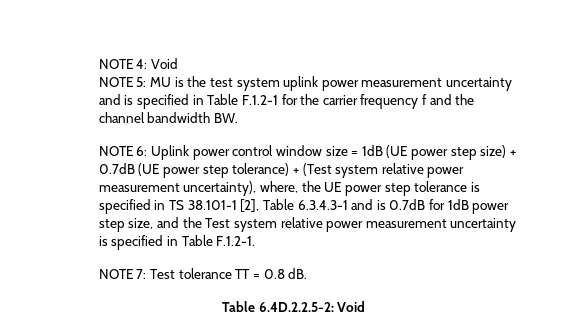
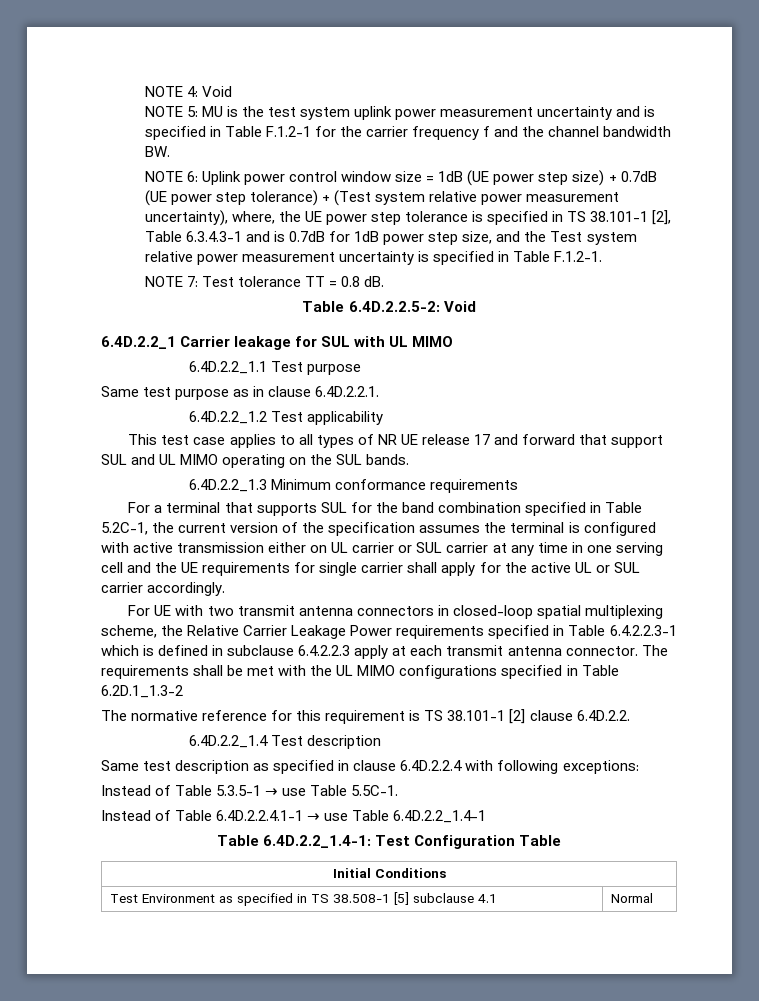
(366, 306) none -> [101,336,454,350] [188,361,361,375] [101,386,380,400] [188,411,383,425] [128,434,664,448] [101,454,410,468] [188,479,518,493] [128,502,642,516] [101,522,656,536] [101,542,663,556] [101,562,640,576] [101,582,226,596] [128,605,663,619] [101,625,677,639] [101,645,668,659] [101,665,619,679] [101,685,183,698] [101,709,630,724] [188,735,381,749] [101,760,639,774] [101,785,399,796] [101,810,487,823] [216,835,562,849] [332,868,446,878] [109,892,497,906] [610,893,653,903] // 6.4D.2.2_1 Carrier leakage for SUL with UL MIMO // 6.4D.2.2_1.1 Test purpose // Same test purpose as in clause 6.4D.2.2.1. // 6.4D.2.2_1.2 Test applicability // This test case applies to all types of NR UE release 17 and forward that support SUL and UL MIMO operating on the SUL bands. // 6.4D.2.2_1.3 Minimum conformance requirements // For a terminal that supports SUL for the band combination specified in Table 5.2C-1, the current version of the specification assumes the terminal is configured with active transmission either on UL carrier or SUL carrier at any time in one serving cell and the UE requirements for single carrier shall apply for the active UL or SUL carrier accordingly. // For UE with two transmit antenna connectors in closed-loop spatial multiplexing scheme, the Relative Carrier Leakage Power requirements specified in Table 6.4.2.2.3-1 which is defined in subclause 6.4.2.2.3 apply at each transmit antenna connector. The requirements shall be met with the UL MIMO configurations specified in Table 6.2D.1_1.3-2 // The normative reference for this requirement is TS 38.101-1 [2] clause 6.4D.2.2. // 6.4D.2.2_1.4 Test description // Same test description as specified in clause 6.4D.2.2.4 with following exceptions: // Instead of Table 5.3.5-1 → use Table 5.5C-1. // Instead of Table 6.4D.2.2.4.1-1 → use Table 6.4D.2.2_1.4-1 // Table 6.4D.2.2_1.4-1: Test Configuration Table // Initial Conditions // Test Environment as specified in TS 38.508-1 [5] subclause 4.1 | Normal

